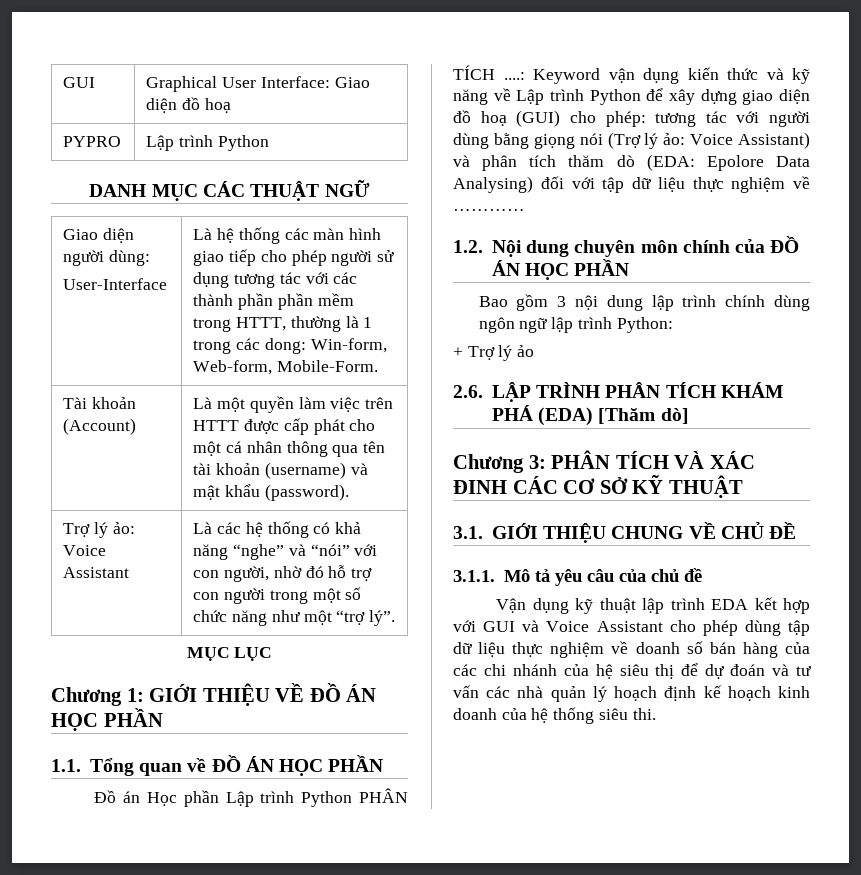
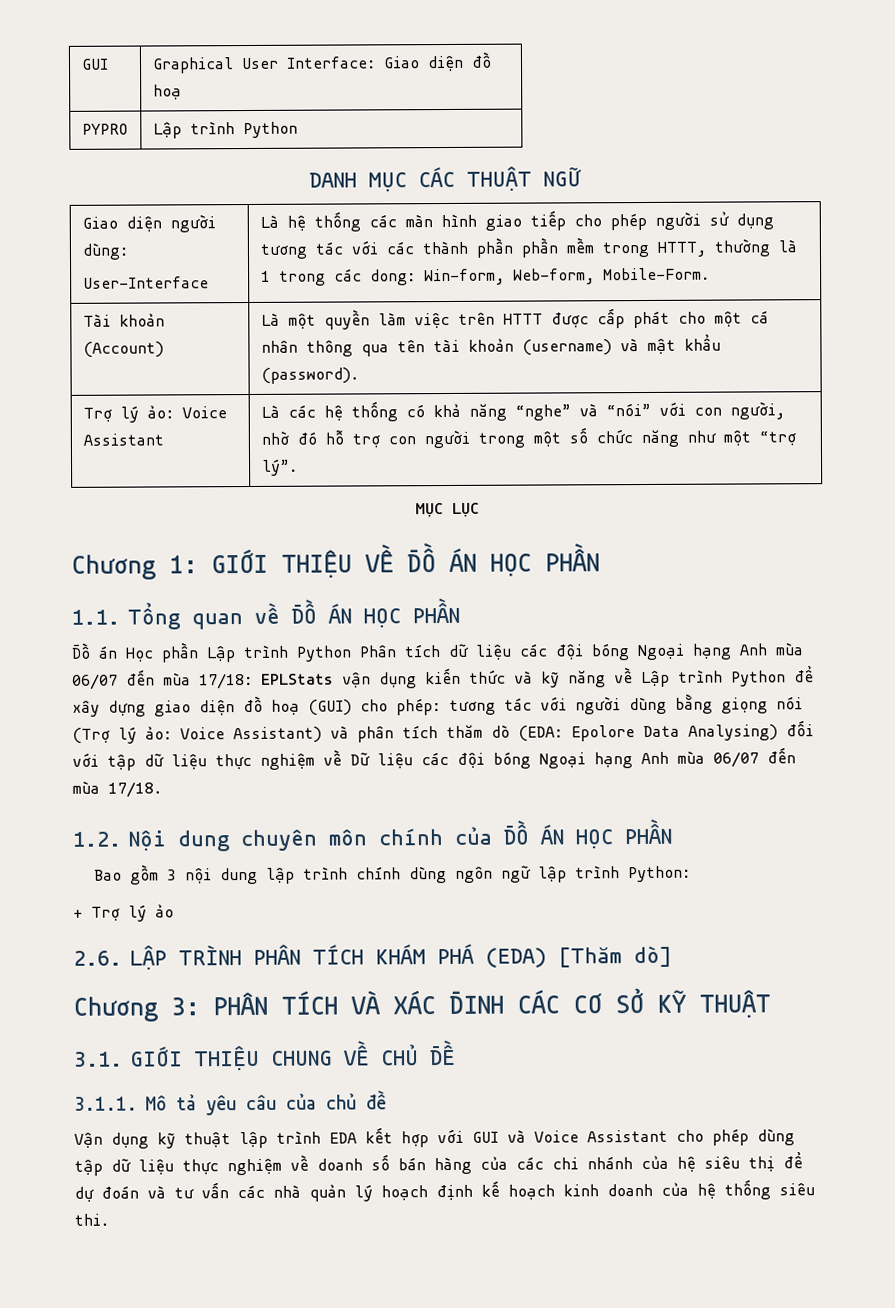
[359,788,408,803] [453,65,600,84] PHÂN TÍCH ....: Keyword -> [359,642,804,661] [72,669,334,690] Phân tích dữ liệu các đội bóng Ngoại hạng Anh mùa 06/07 đến mùa 17/18: EPLStats
[453,209,525,211] ………… -> [350,747,796,769] [72,780,162,798] Dữ liệu các đội bóng Ngoại hạng Anh mùa 06/07 đến mùa 17/18.

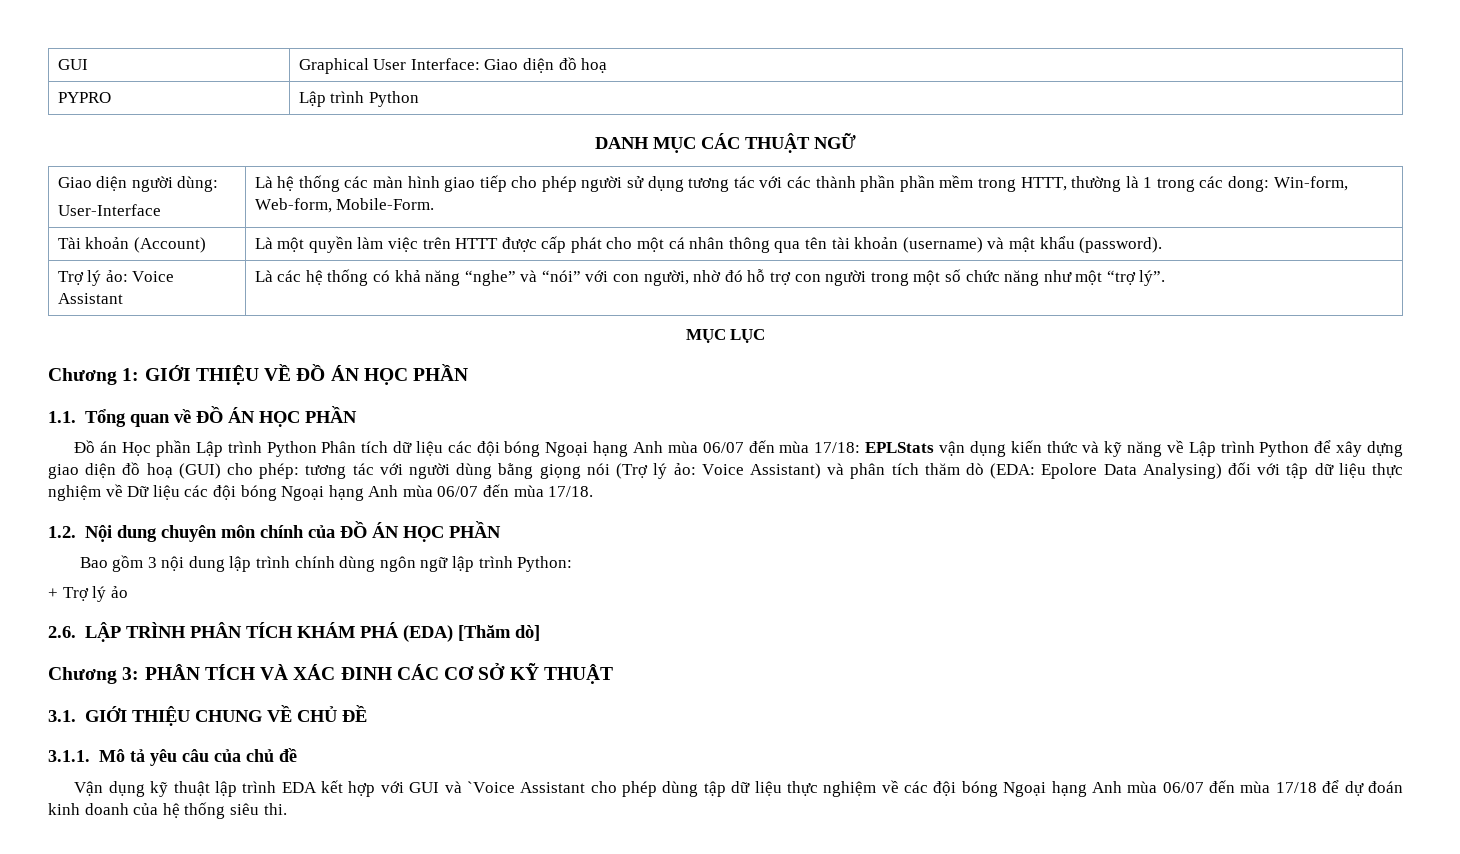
[534,1130,579,1143] Voice -> [466,781,515,793] `Voice
[317,1151,803,1175] [74,1180,555,1202] doanh số bán hàng của các chi nhánh của hệ siêu thị để dự đoán và tư vấn các nhà quản lý hoạch định kế hoạch -> [904,780,1403,797] các đội bóng Ngoại hạng Anh mùa 06/07 đến mùa 17/18 để dự đoán

